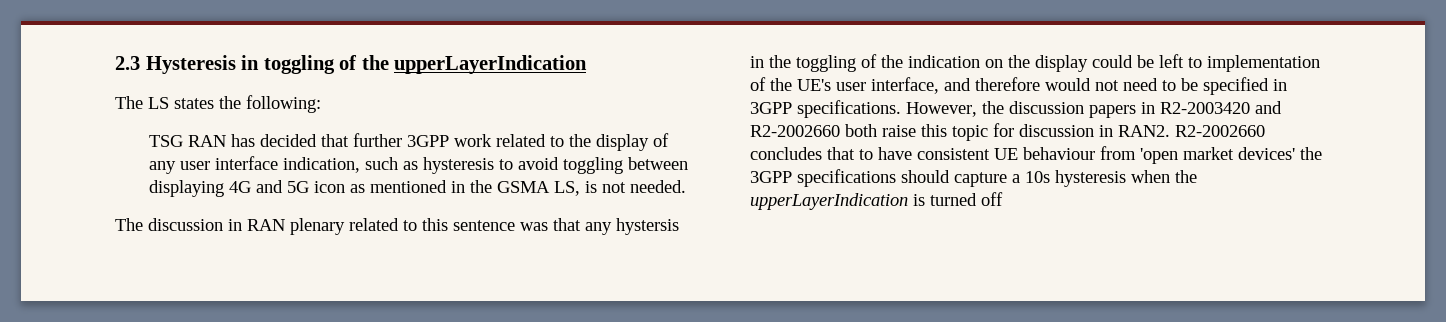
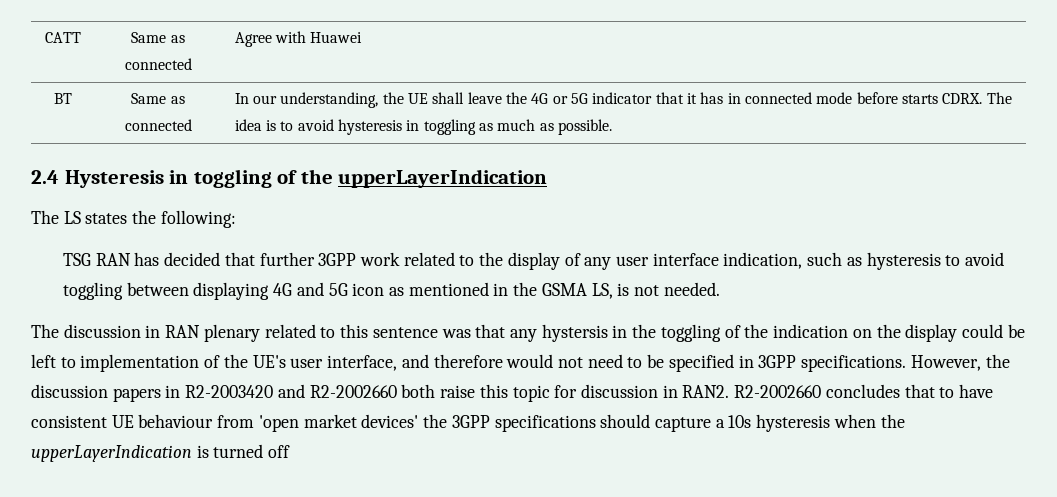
[115,56,140,70] 2.3 -> [44,32,81,43] [131,32,185,43] [124,58,192,70] [234,31,363,47] [53,93,72,104] [131,93,185,104] [124,119,192,131] [234,92,1012,108] [234,119,612,135] [31,170,59,184] CATT | Same as connected | Agree with Huawei // BT | Same as connected | In our understanding, the UE shall leave the 4G or 5G indicator that it has in connected mode before starts CDRX. The idea is to avoid hysteresis in toggling as much as possible. // 2.4

